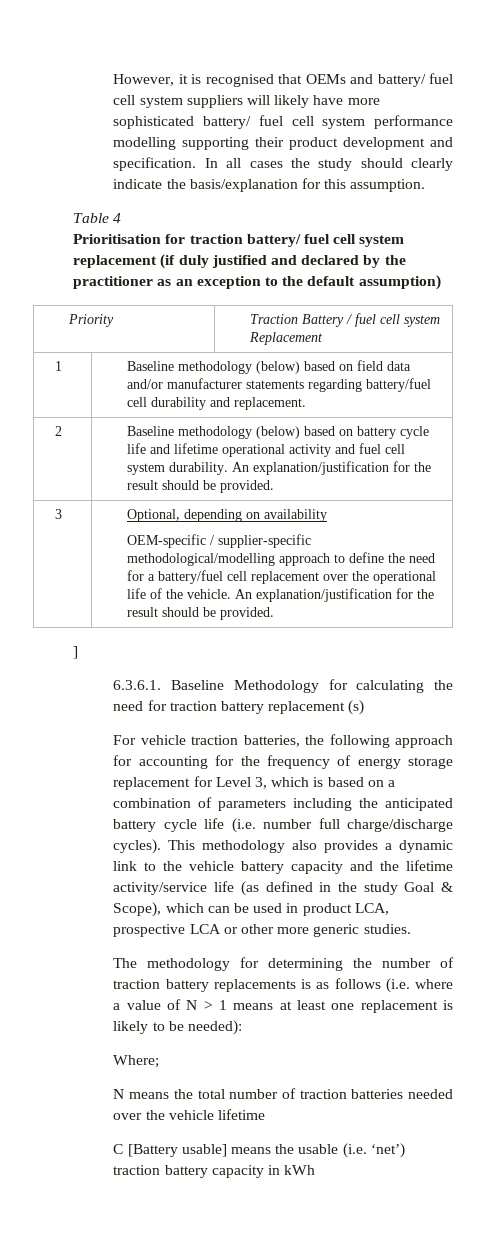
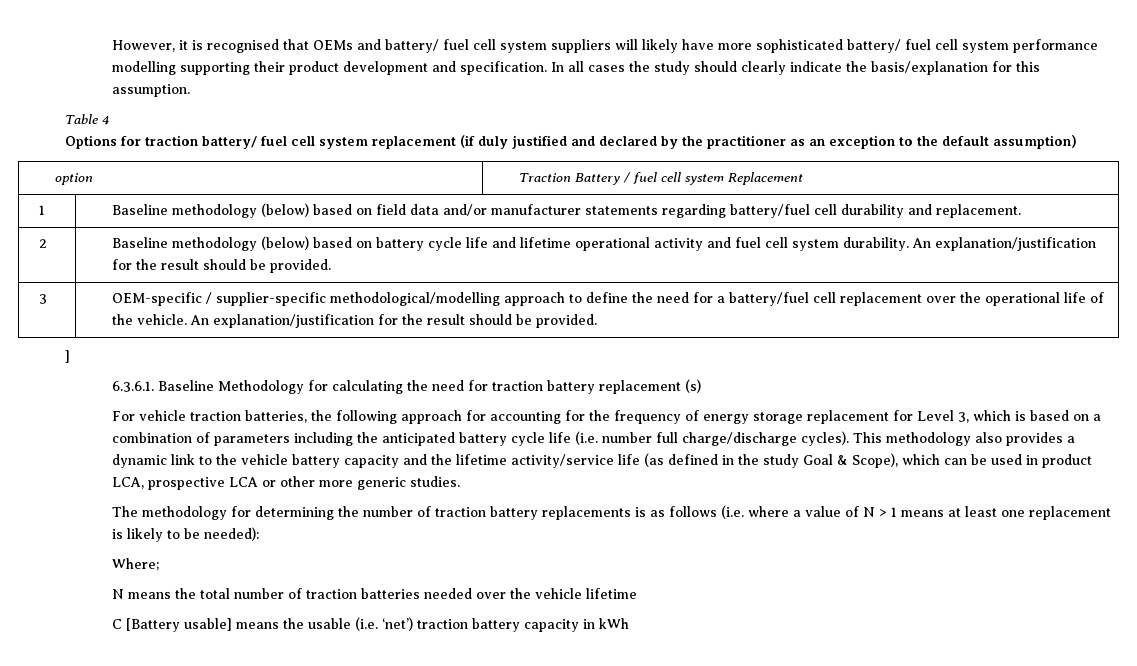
[73,234,162,244] Prioritisation -> [65,135,118,149] Options
[68,314,115,327] Priority -> [55,173,94,185] option
[127,509,328,522] Optional, depending on availability // -> (47, 299) none

